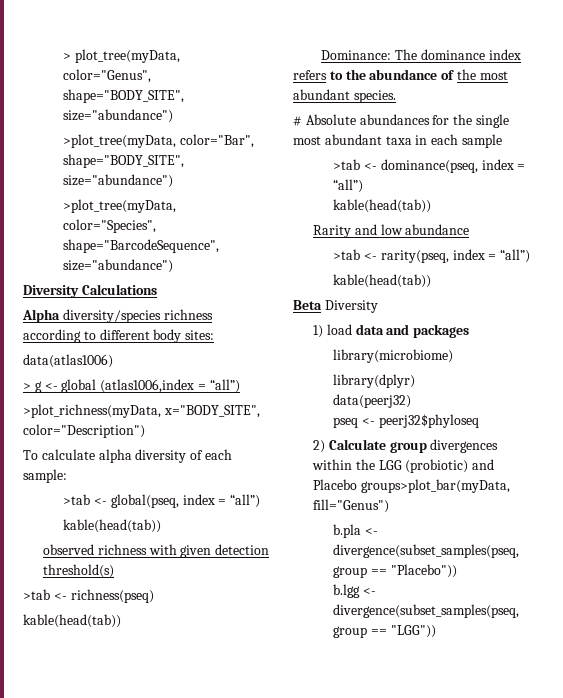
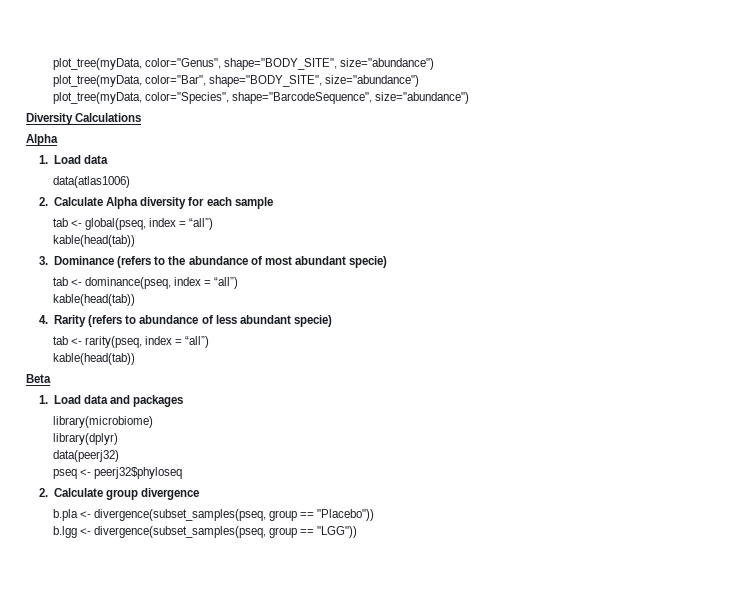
[63,53,72,60] > -> (52, 64) none
[63,134,177,148] >plot_tree(myData, -> [52,75,142,87] plot_tree(myData,
[63,199,177,213] >plot_tree(myData, -> [52,92,142,104] plot_tree(myData,
[62,309,213,323] [23,329,215,343] [23,354,113,368] [23,379,240,393] [23,404,260,418] [23,424,145,438] [23,449,232,463] [23,469,67,483] [63,494,91,505] diversity/species richness according to different body sites: // data(atlas1006) // > g <- global (atlas1006,index = “all”) // >plot_richness(myData, x="BODY_SITE", color="Description") // To calculate alpha diversity of each sample: // >tab -> [39,155,109,164] [52,176,130,188] [39,197,273,209] [52,218,68,227] // 1. Load data // data(atlas1006) // 2. Calculate Alpha diversity for each sample // tab
[43,544,270,558] [43,564,115,578] [23,589,154,603] [23,614,121,628] [321,49,521,60] [293,70,327,80] observed richness with given detection threshold(s) // >tab <- richness(pseq) // kable(head(tab)) // Dominance: The dominance index refers -> [39,256,152,268] 3. Dominance (refers
[456,69,508,80] [293,89,396,103] [293,114,509,128] [293,134,502,148] [333,159,361,170] the most abundant species. // # Absolute abundances for the single most abundant taxa in each sample // >tab -> [264,256,387,268] [52,277,68,286] most abundant specie) // tab
[313,224,470,238] [333,249,361,260] Rarity and low abundance // >tab -> [39,315,332,327] [52,336,68,345] 4. Rarity (refers to abundance of less abundant specie) // tab
[324,300,378,313] [313,324,352,338] Diversity // 1) load -> [39,395,82,404] // 1. Load
[313,440,326,453] 2) -> [39,488,49,497] 2.
[430,439,499,453] [312,459,495,473] [313,479,510,493] [313,499,390,513] divergences within the LGG (probiotic) and Placebo groups>plot_bar(myData, fill="Genus") -> [141,488,200,500] divergence

